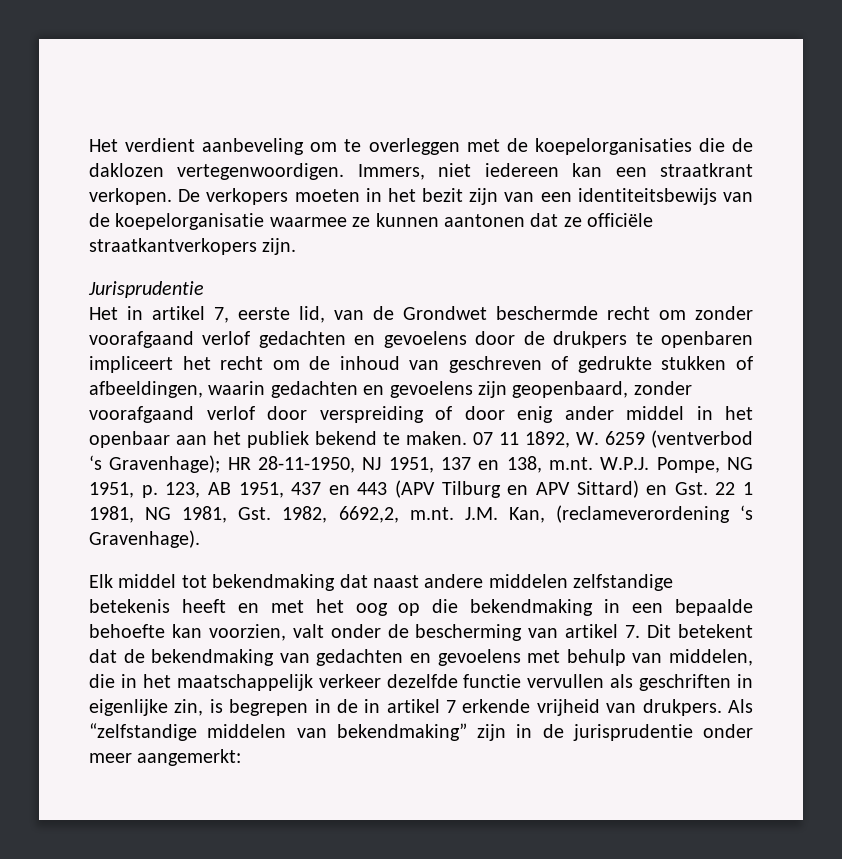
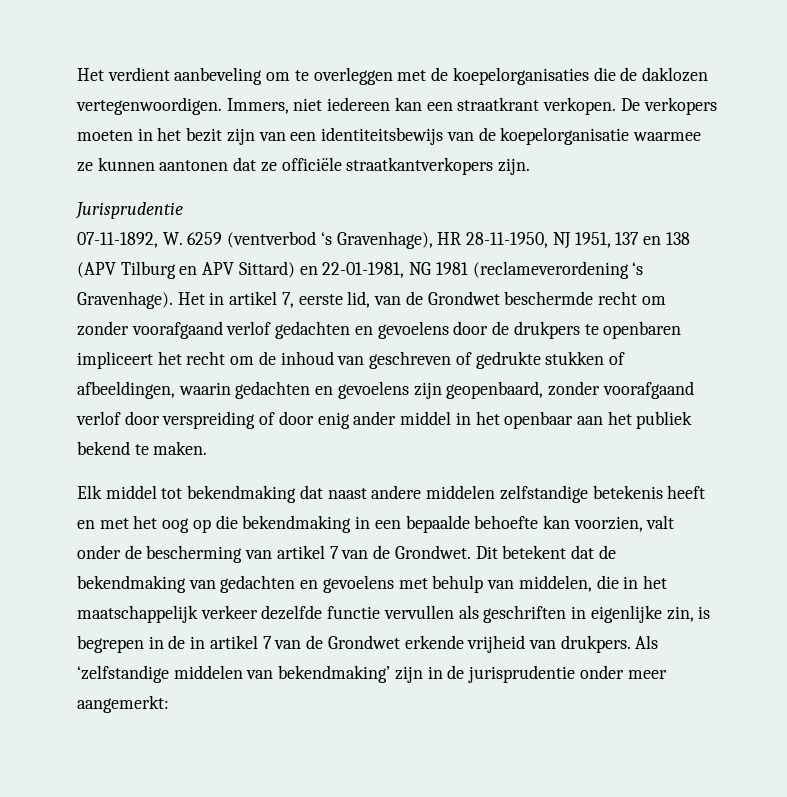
(204, 289) none -> [77,231,690,249] [77,261,644,279] [77,291,173,309] 07-11-1892, W. 6259 (ventverbod ‘s Gravenhage), HR 28-11-1950, NJ 1951, 137 en 138 (APV Tilburg en APV Sittard) en 22-01-1981, NG 1981 (reclameverordening ‘s Gravenhage).
[473,430,753,448] [89,455,753,473] [89,480,753,498] [89,505,754,523] [89,530,200,548] 07 11 1892, W. 6259 (ventverbod ‘s Gravenhage); HR 28-11-1950, NJ 1951, 137 en 138, m.nt. W.P.J. Pompe, NG 1951, p. 123, AB 1951, 437 en 443 (APV Tilburg en APV Sittard) en Gst. 22 1 1981, NG 1981, Gst. 1982, 6692,2, m.nt. J.M. Kan, (reclameverordening ‘s Gravenhage). -> (208, 448) none
[625,625,641,638] 7. -> [329,545,471,559] 7 van de Grondwet.
(457, 706) none -> [274,635,400,649] van de Grondwet
[89,723,197,741] “zelfstandige -> [77,665,169,683] ‘zelfstandige
[336,723,467,741] bekendmaking” -> [278,665,391,683] bekendmaking’

